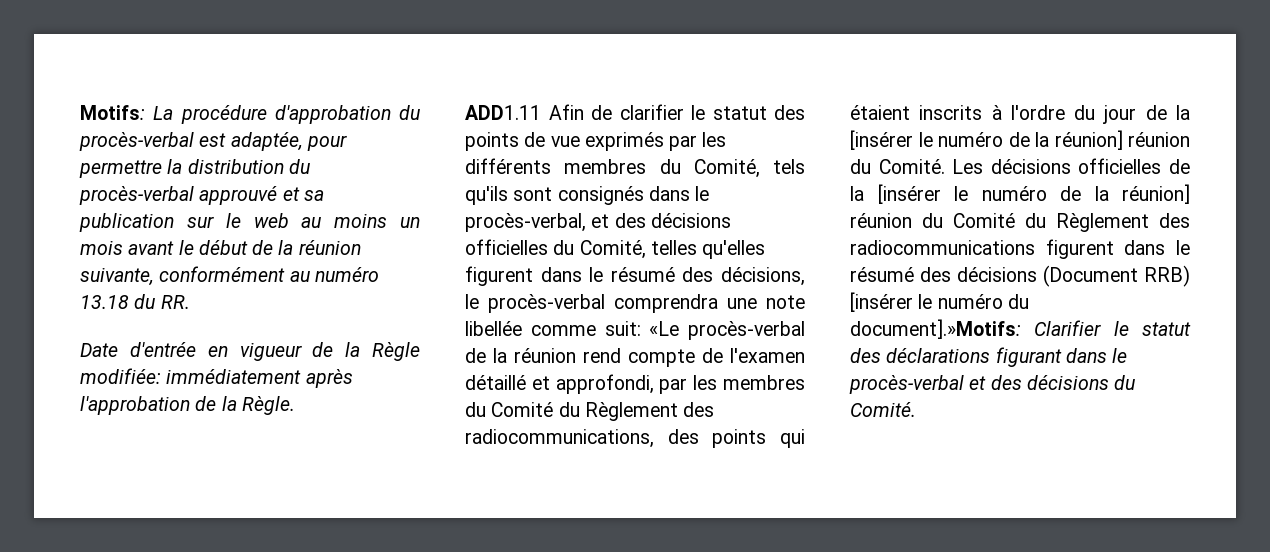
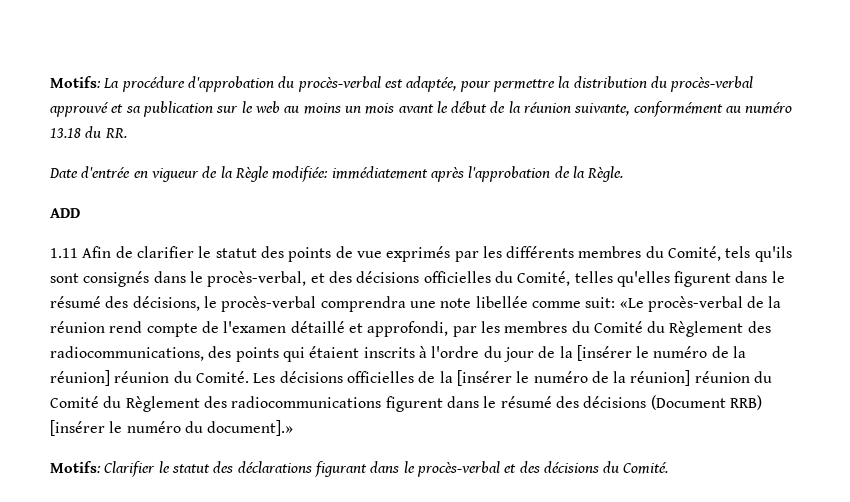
[465,105,541,120] ADD1.11 -> [50,208,80,218] [50,248,78,258] ADD // 1.11
[850,319,1021,339] document].»Motifs: -> [207,420,294,436] [50,461,101,473] document].» // Motifs:

